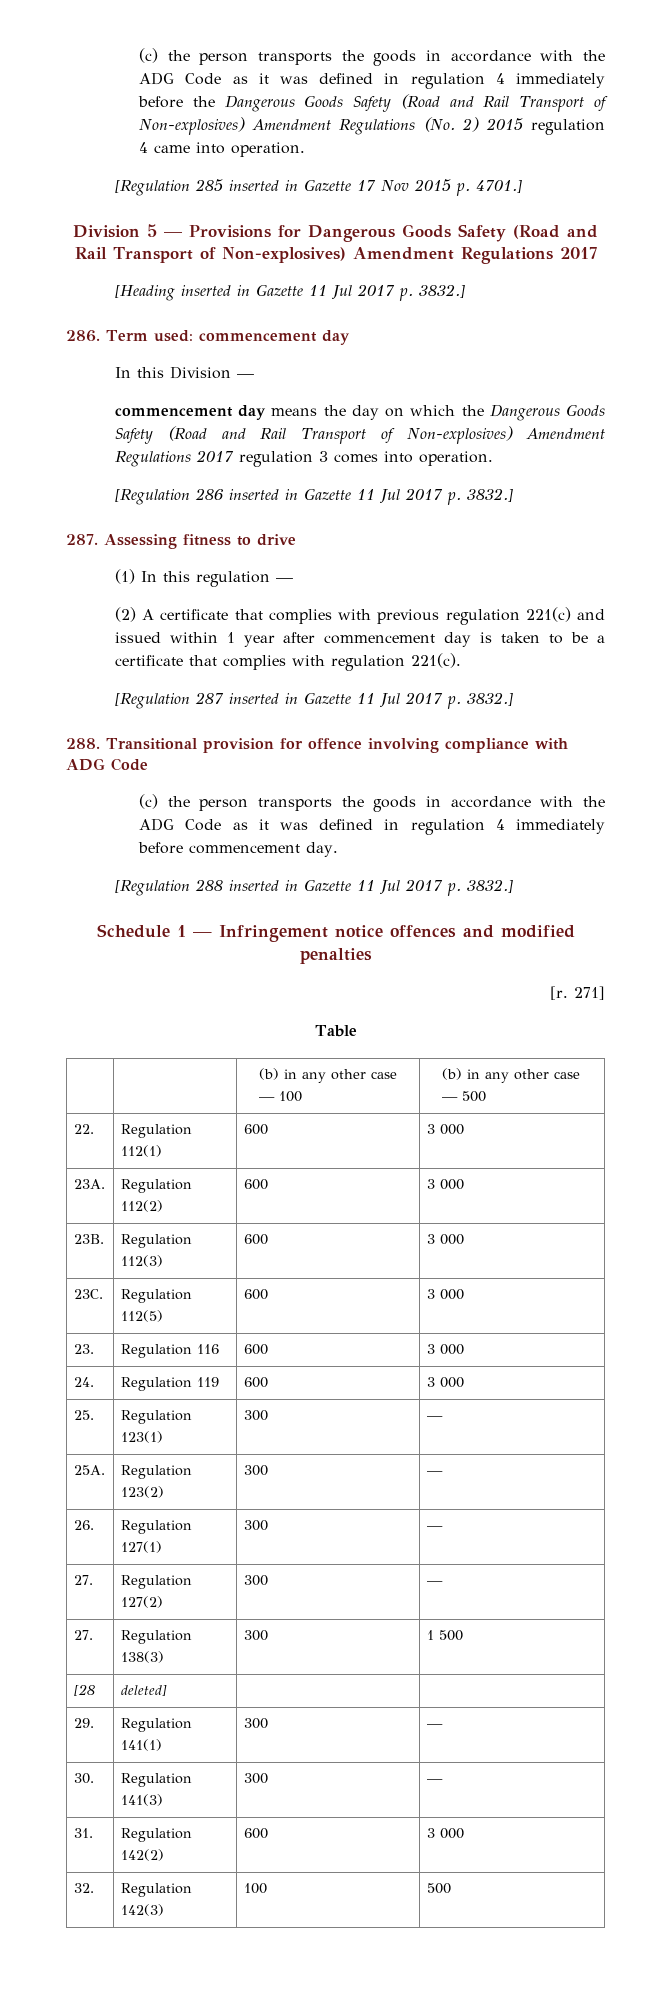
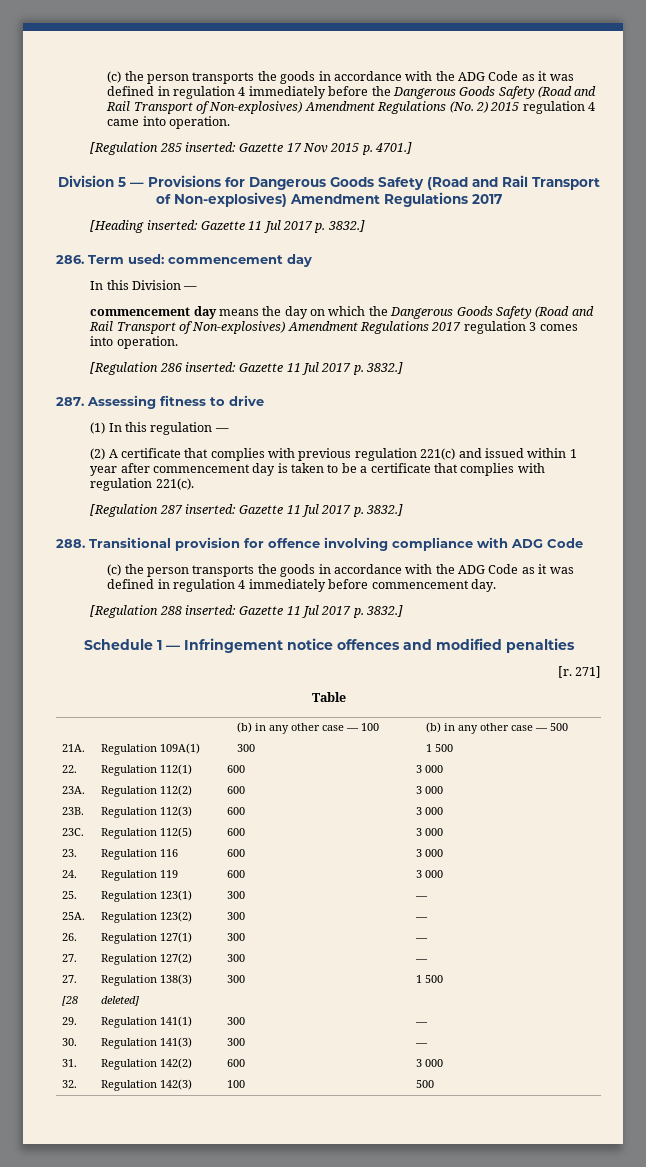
[228,180,298,191] inserted in -> [184,142,236,152] inserted:
[180,285,250,296] inserted in -> [146,220,198,230] inserted:
[228,489,298,500] inserted in -> [184,362,236,372] inserted:
[228,693,298,704] inserted in -> [184,504,236,514] inserted:
[228,880,298,891] inserted in -> [184,605,236,615] inserted:
(486, 1096) none -> [61,744,85,752] [100,743,200,755] [237,744,256,752] [426,744,454,752] // 21A. | Regulation 109A(1) | 300 | 1 500

